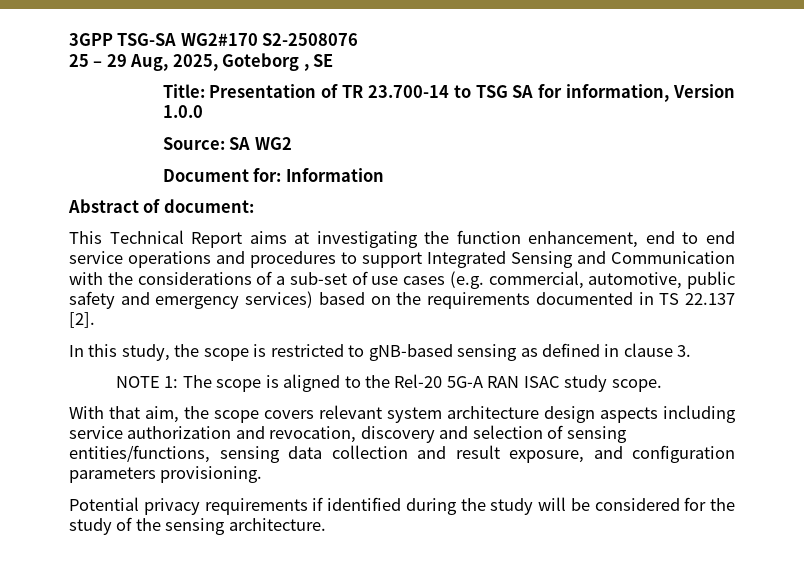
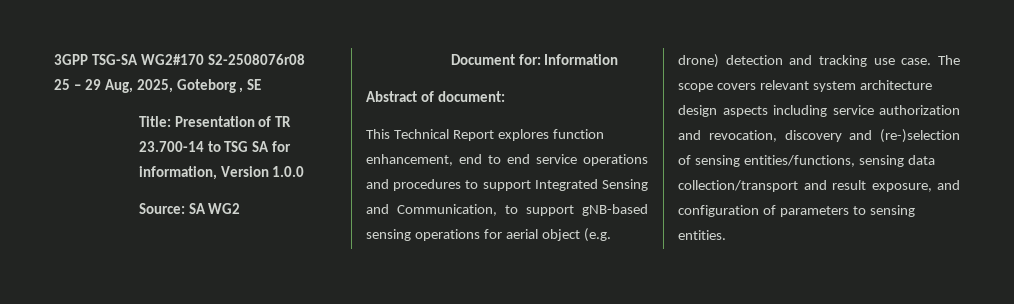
[262,33,359,46] S2-2508076 -> [207,54,305,65] S2-2508076r08
[249,231,450,248] aims at investigating the -> [497,129,549,141] explores
[611,251,735,264] [69,271,735,289] [69,291,736,309] [69,312,95,328] [69,343,692,361] [115,374,662,392] [69,406,209,423] Communication with the considerations of a sub-set of use cases (e.g. commercial, automotive, public safety and emergency services) based on the requirements documented in TS 22.137 [2]. // In this study, the scope is restricted to gNB-based sensing as defined in clause 3. // NOTE 1: The scope is aligned to the Rel-20 5G-A RAN ISAC study scope. // With that aim, the -> [397,204,648,216] [366,228,611,242] [678,54,960,68] Communication, to support gNB-based sensing operations for aerial object (e.g. drone) detection and tracking use case. The
[472,425,543,439] selection -> [880,129,960,143] (re-)selection
[331,445,408,459] collection -> [678,180,798,192] collection/transport
[69,466,263,483] [69,497,735,515] [69,517,326,535] parameters provisioning. // Potential privacy requirements if identified during the study will be considered for the study of the sensing architecture. -> [762,205,915,217] [678,230,726,240] of parameters to sensing entities.

